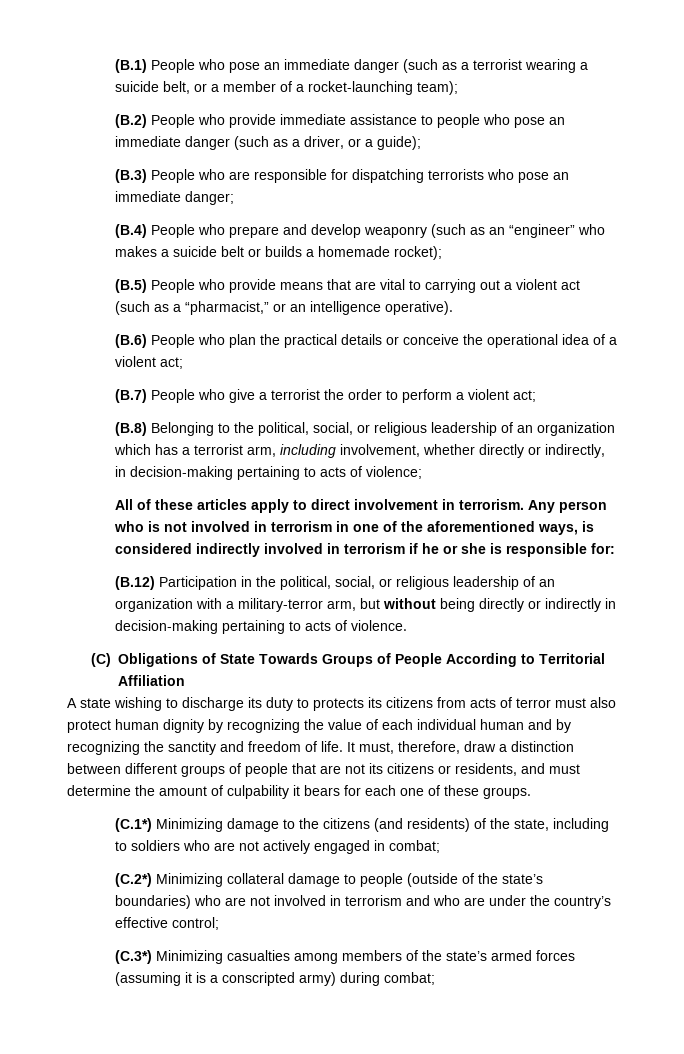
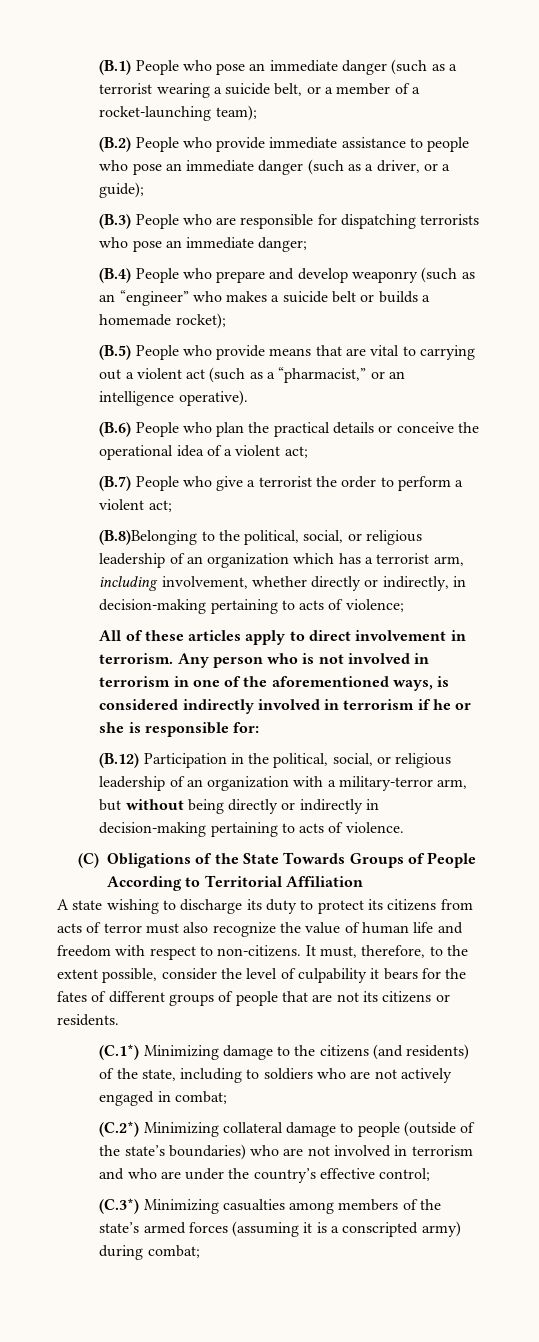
[114,422,214,436] (B.8) Belonging -> [99,530,198,545] (B.8)Belonging
(216, 658) none -> [214,853,239,864] the
[313,698,364,711] protects -> [317,900,364,914] protect
[67,719,571,733] [67,741,574,755] [67,763,121,774] protect human dignity by recognizing the value of each individual human and by recognizing the sanctity and freedom of life. It must, therefore, draw a distinction between -> [212,922,463,937] [57,945,468,960] [57,968,467,983] [57,991,107,1002] recognize the value of human life and freedom with respect to non-citizens. It must, therefore, to the extent possible, consider the level of culpability it bears for the fates of
[455,763,580,776] [67,785,531,799] residents, and must determine the amount of culpability it bears for each one of these groups. -> [57,1014,119,1026] residents.

